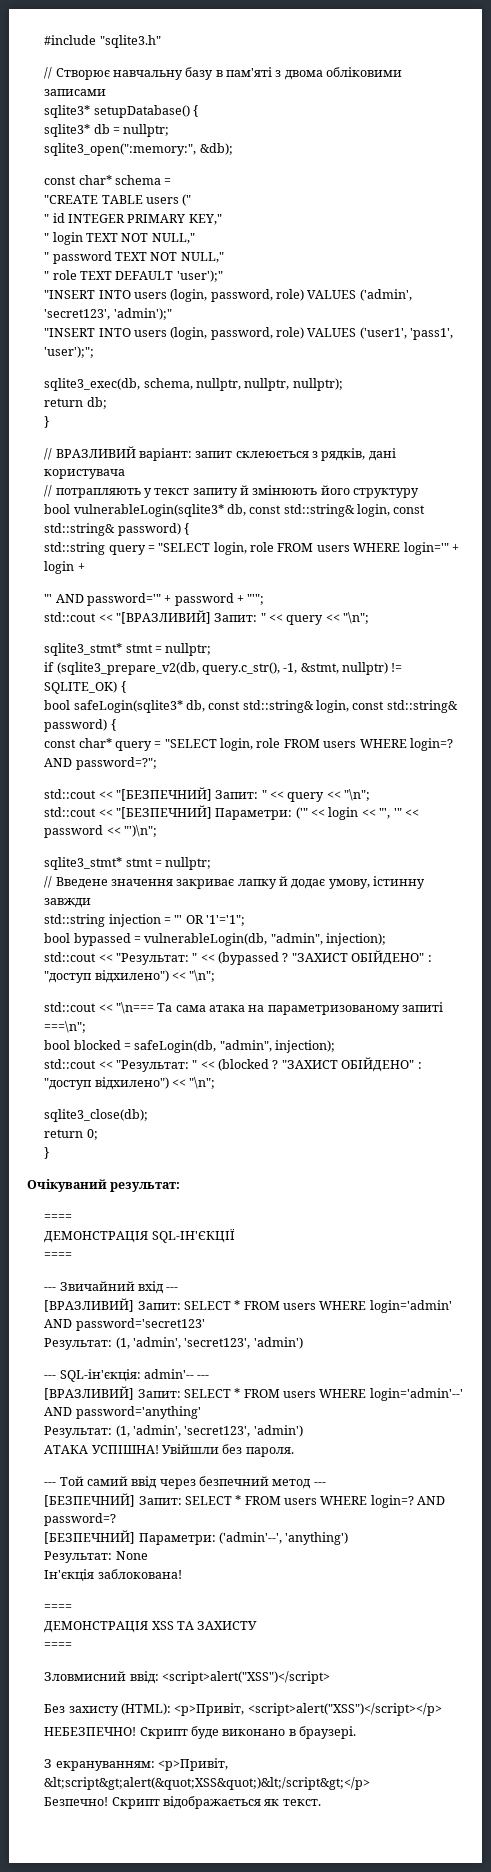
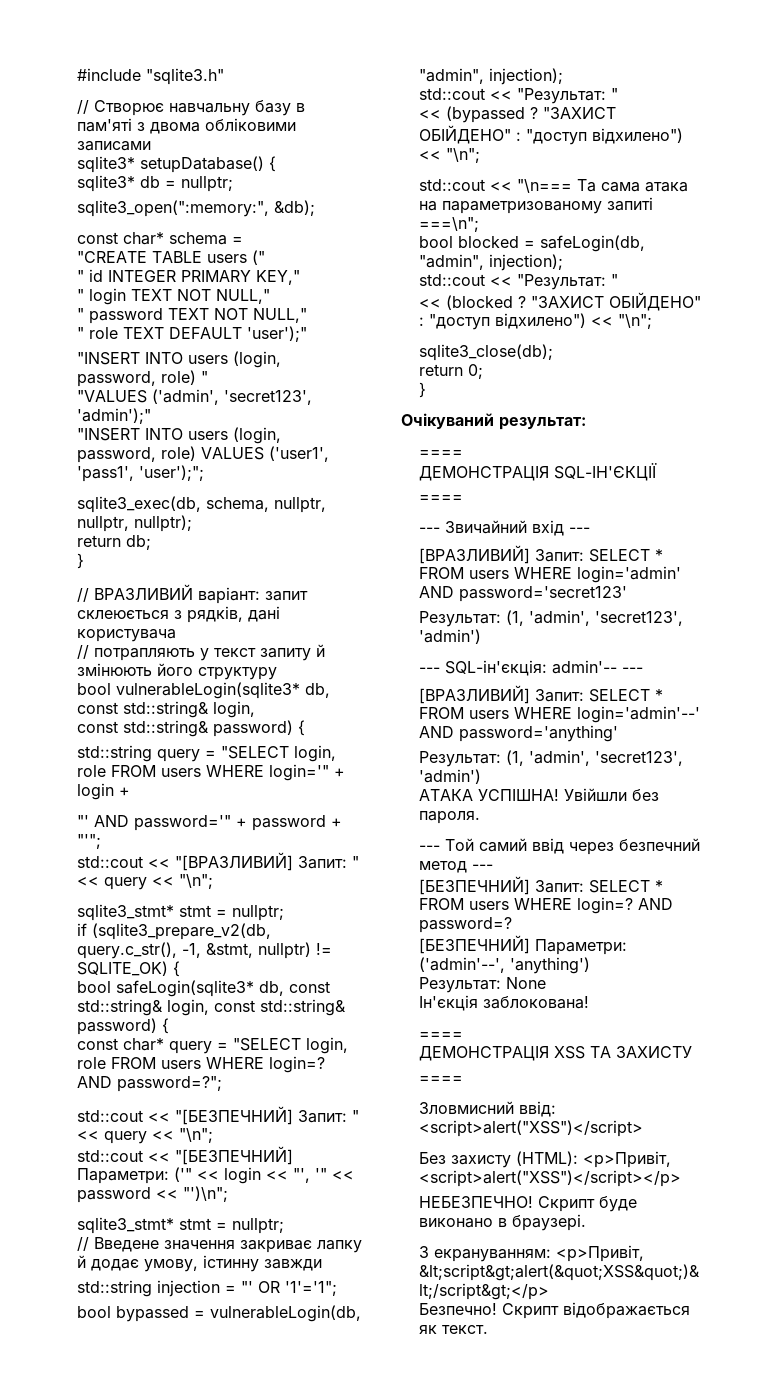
[307,290,357,299] VALUES -> [200,371,208,383] [76,390,147,403] " // "VALUES
(391, 510) none -> (255, 709) //
(198, 957) none -> (618, 94) //
(198, 1064) none -> (618, 280) //

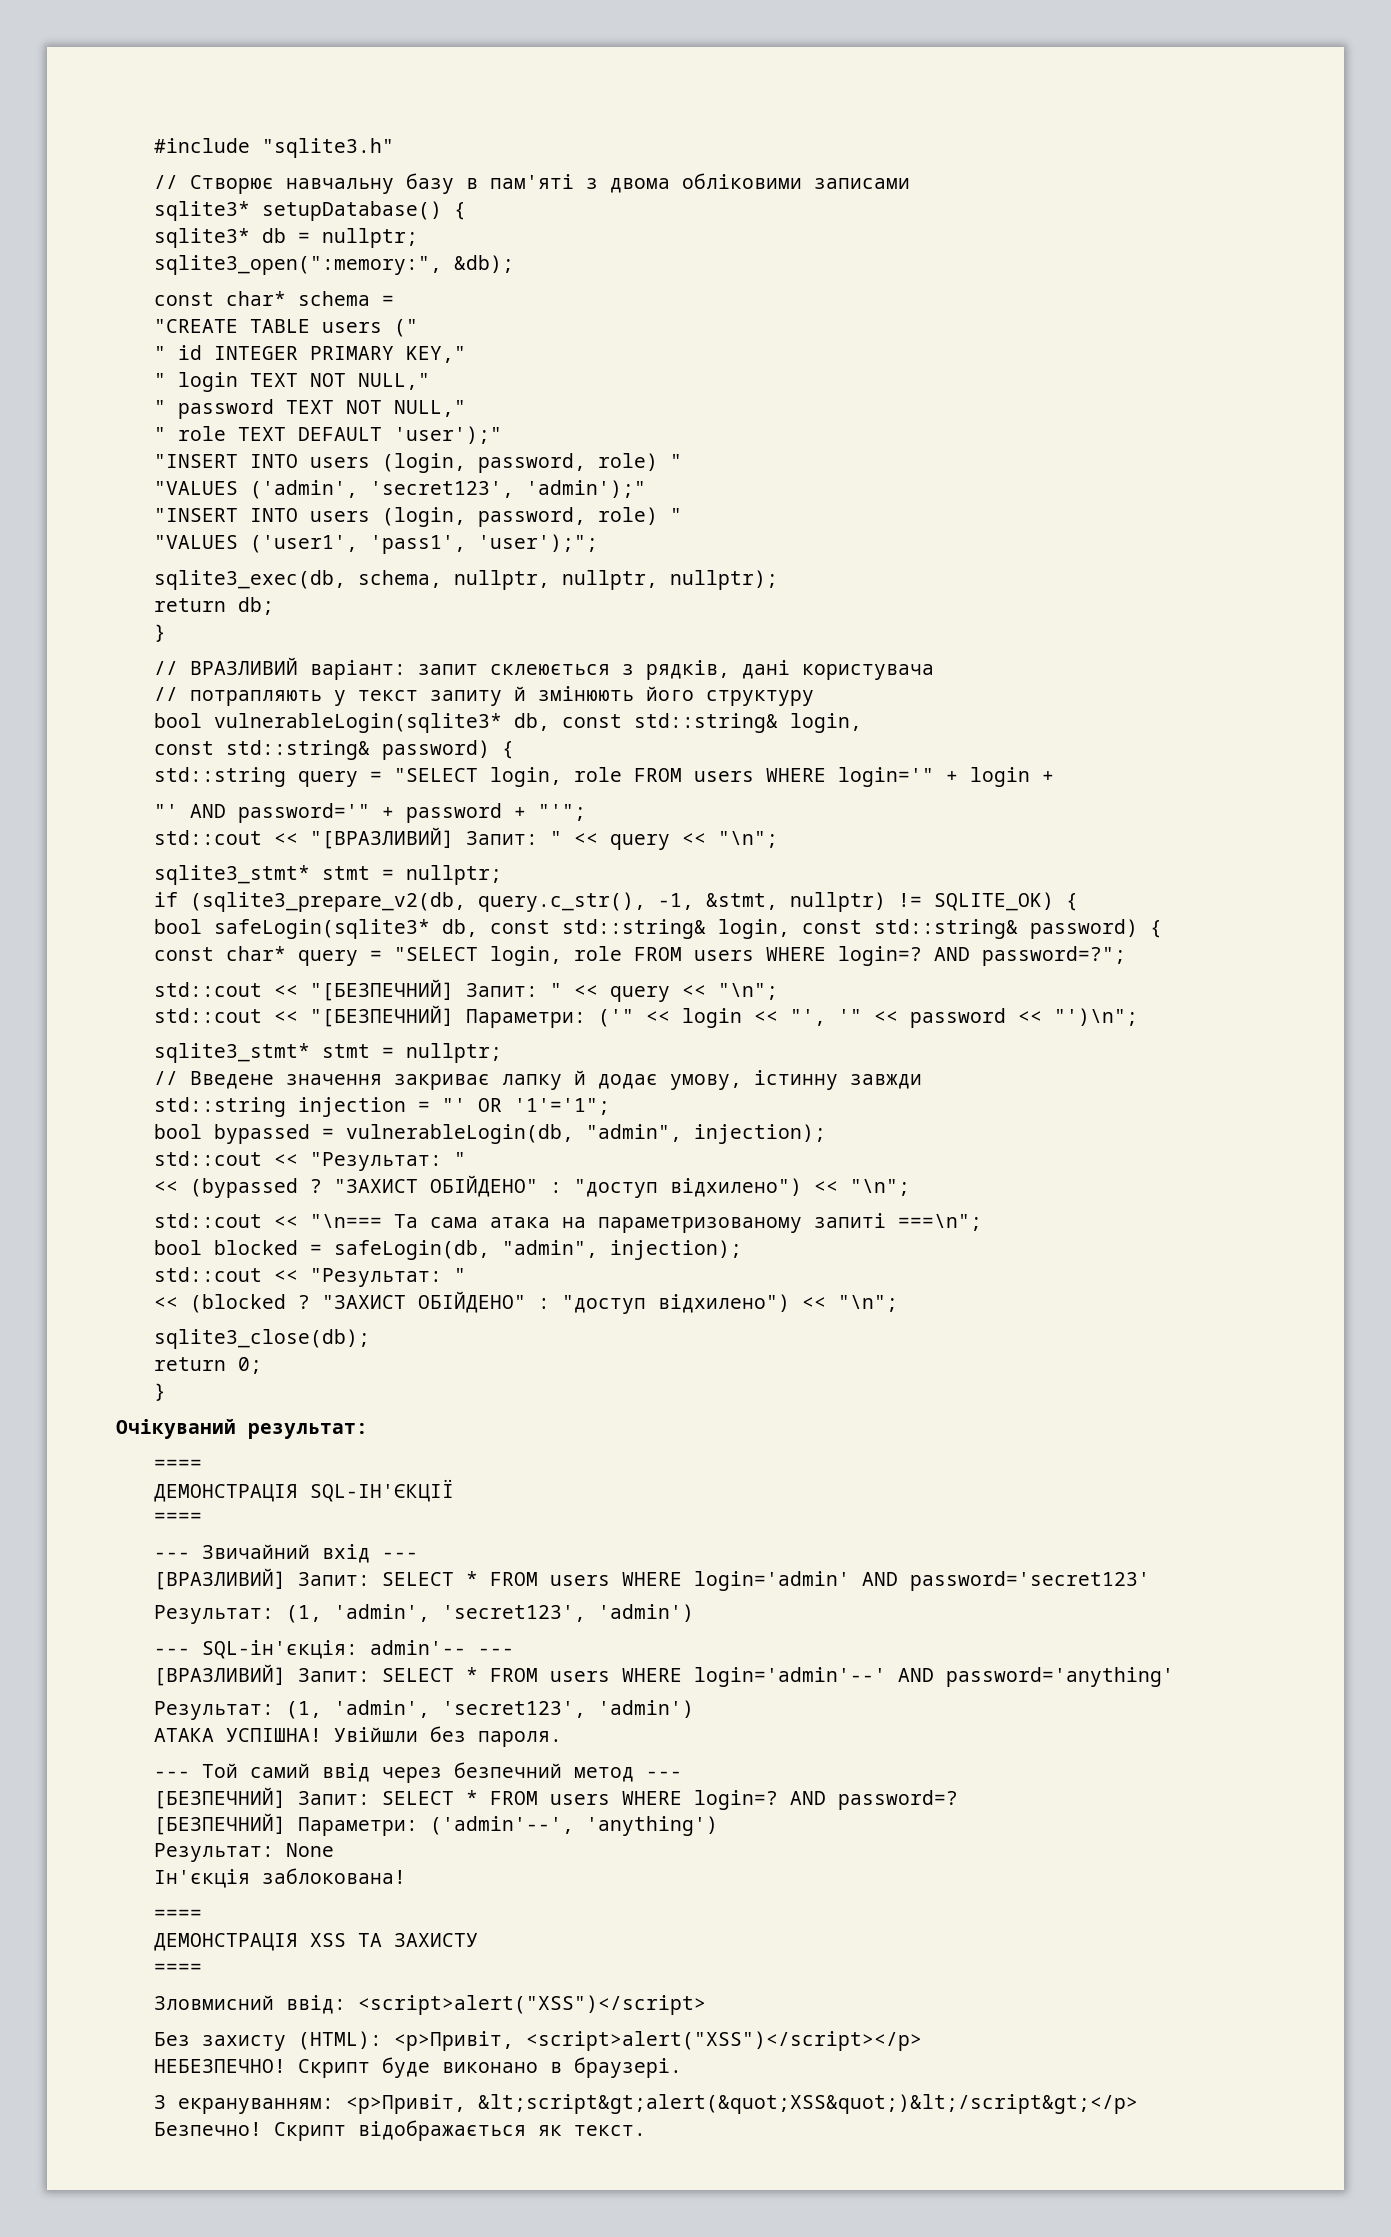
[200,447,264,460] VALUES -> [669,508,682,522] [153,535,238,549] " // "VALUES

